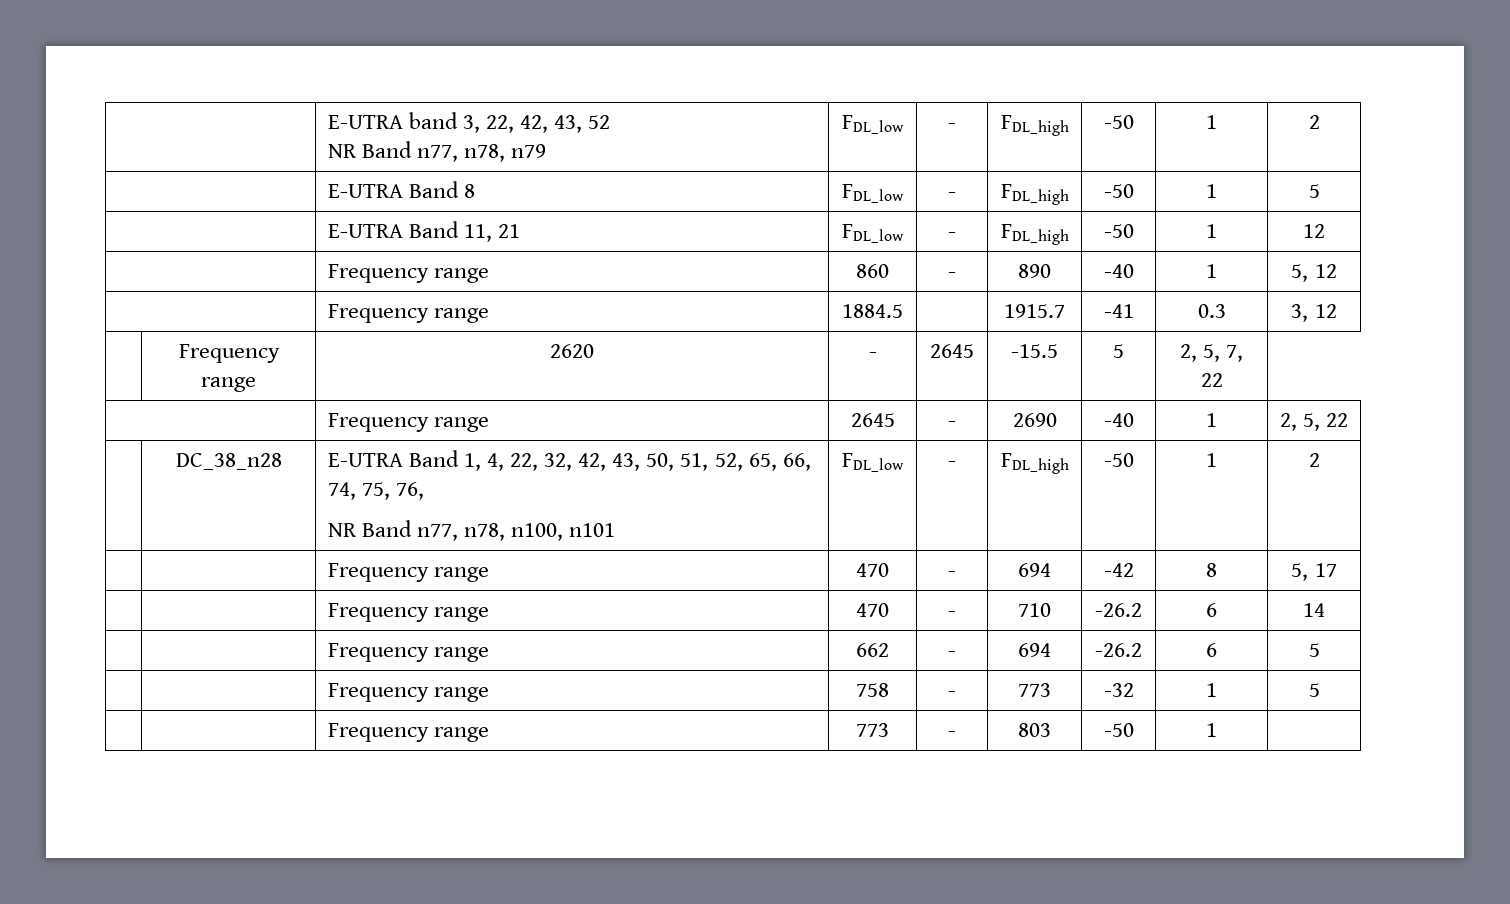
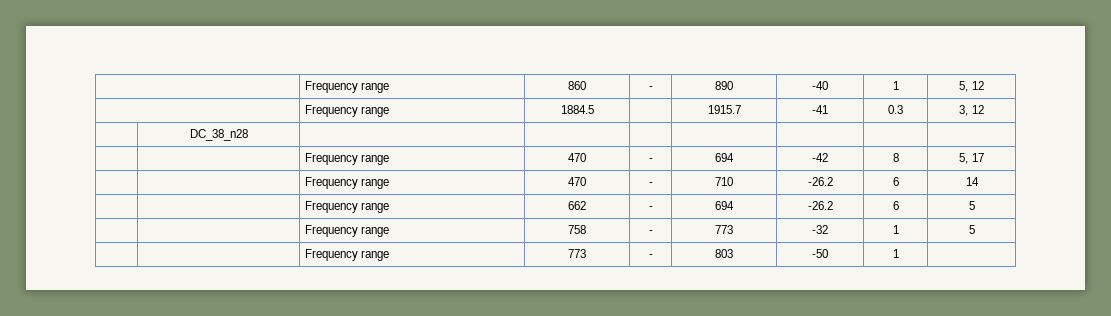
[327,112,611,133] [327,141,547,162] [842,115,904,134] [948,123,956,129] [1000,115,1069,136] [1103,115,1134,129] [1206,115,1217,129] [1308,115,1320,129] [327,181,475,198] [842,184,904,203] [948,192,956,198] [1000,184,1069,205] [1103,184,1134,198] [1206,184,1217,198] [1308,184,1320,198] [327,221,521,242] [842,224,904,243] [948,232,956,238] [1000,224,1069,245] [1103,224,1134,238] [1206,224,1217,238] [1303,224,1325,238] | E-UTRA band 3, 22, 42, 43, 52 // NR Band n77, n78, n79 | FDL_low | - | FDL_high | -50 | 1 | 2 // | E-UTRA Band 8 | FDL_low | - | FDL_high | -50 | 1 | 5 // | E-UTRA Band 11, 21 | FDL_low | - | FDL_high | -50 | 1 | 12 // -> (305, 87) none
[178,344,280,363] [201,377,256,392] [550,344,594,358] [868,352,877,358] [930,344,974,358] [1011,344,1058,358] [1113,344,1124,358] [1179,344,1244,362] [1200,373,1223,387] [327,413,489,432] [850,413,895,427] [948,421,956,427] [1012,413,1057,427] [1103,413,1134,427] [1206,413,1217,427] [1279,413,1349,431] [175,453,282,470] [327,450,811,471] [327,482,424,500] [327,520,616,541] [842,453,904,472] [948,461,956,467] [1000,453,1069,474] [1103,453,1134,467] [1206,453,1217,467] [1308,453,1320,467] Frequency range | 2620 | - | 2645 | -15.5 | 5 | 2, 5, 7, 22 // | Frequency range | 2645 | - | 2690 | -40 | 1 | 2, 5, 22 // | DC_38_n28 | E-UTRA Band 1, 4, 22, 32, 42, 43, 50, 51, 52, 65, 66, 74, 75, 76, // NR Band n77, n78, n100, n101 | FDL_low | - | FDL_high | -50 | 1 | 2 -> [189,129,248,141] DC_38_n28 | | | | | | |

